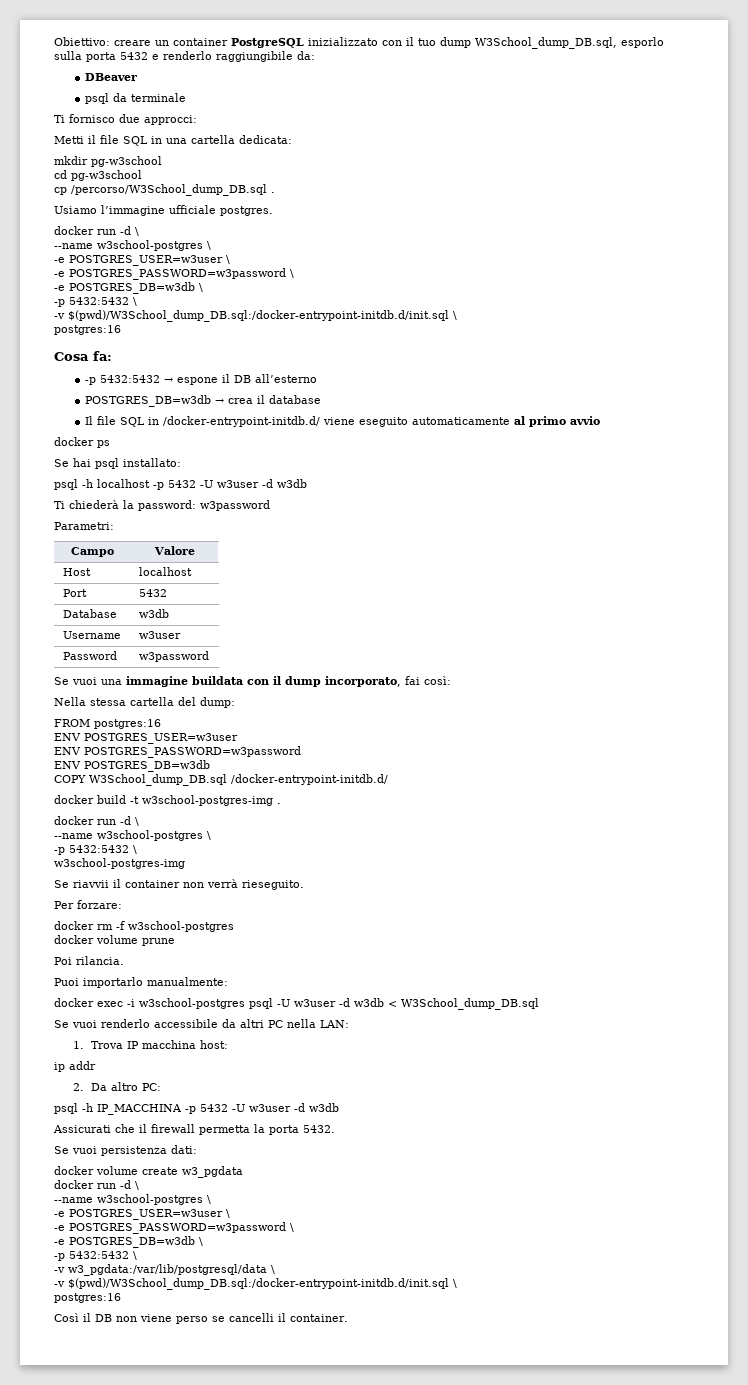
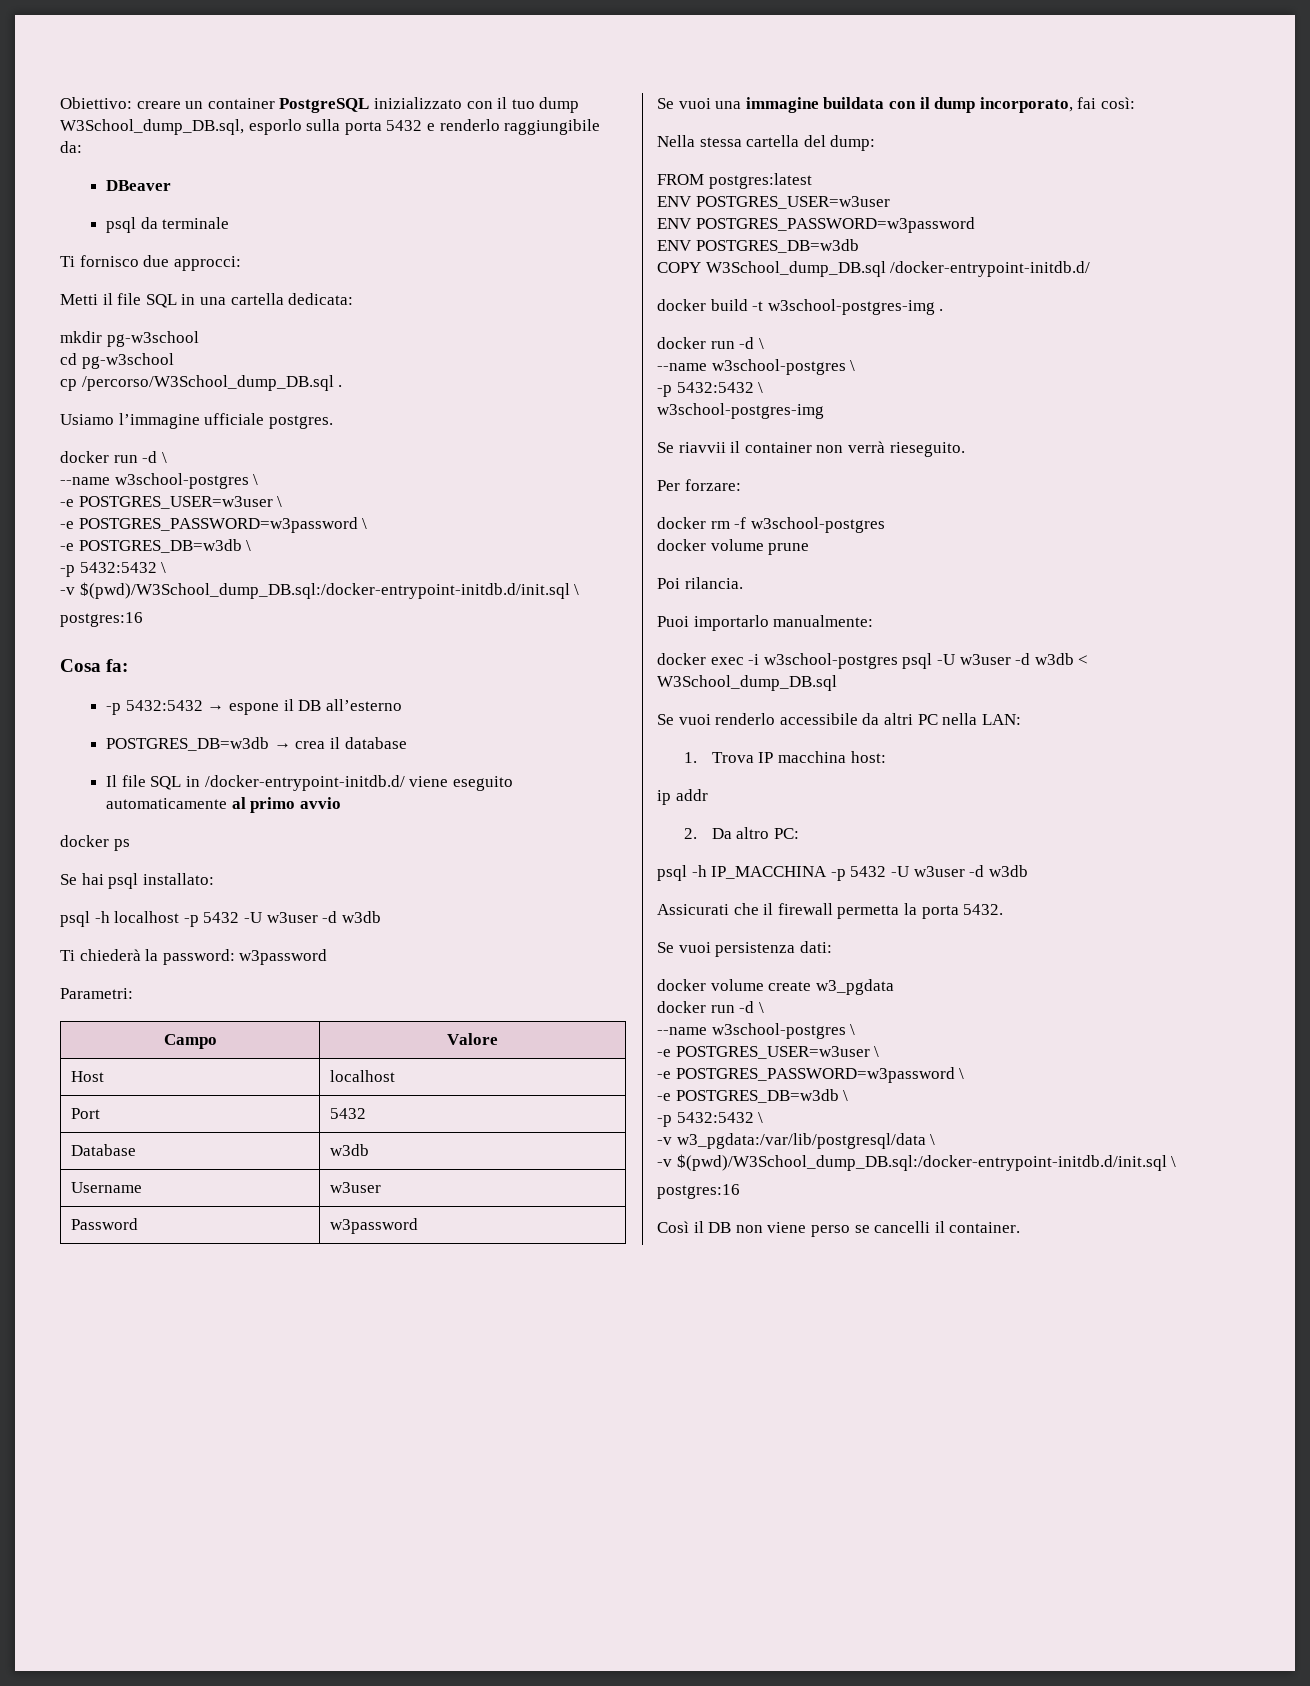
[94,719,161,729] postgres:16 -> [708,173,812,189] postgres:latest

